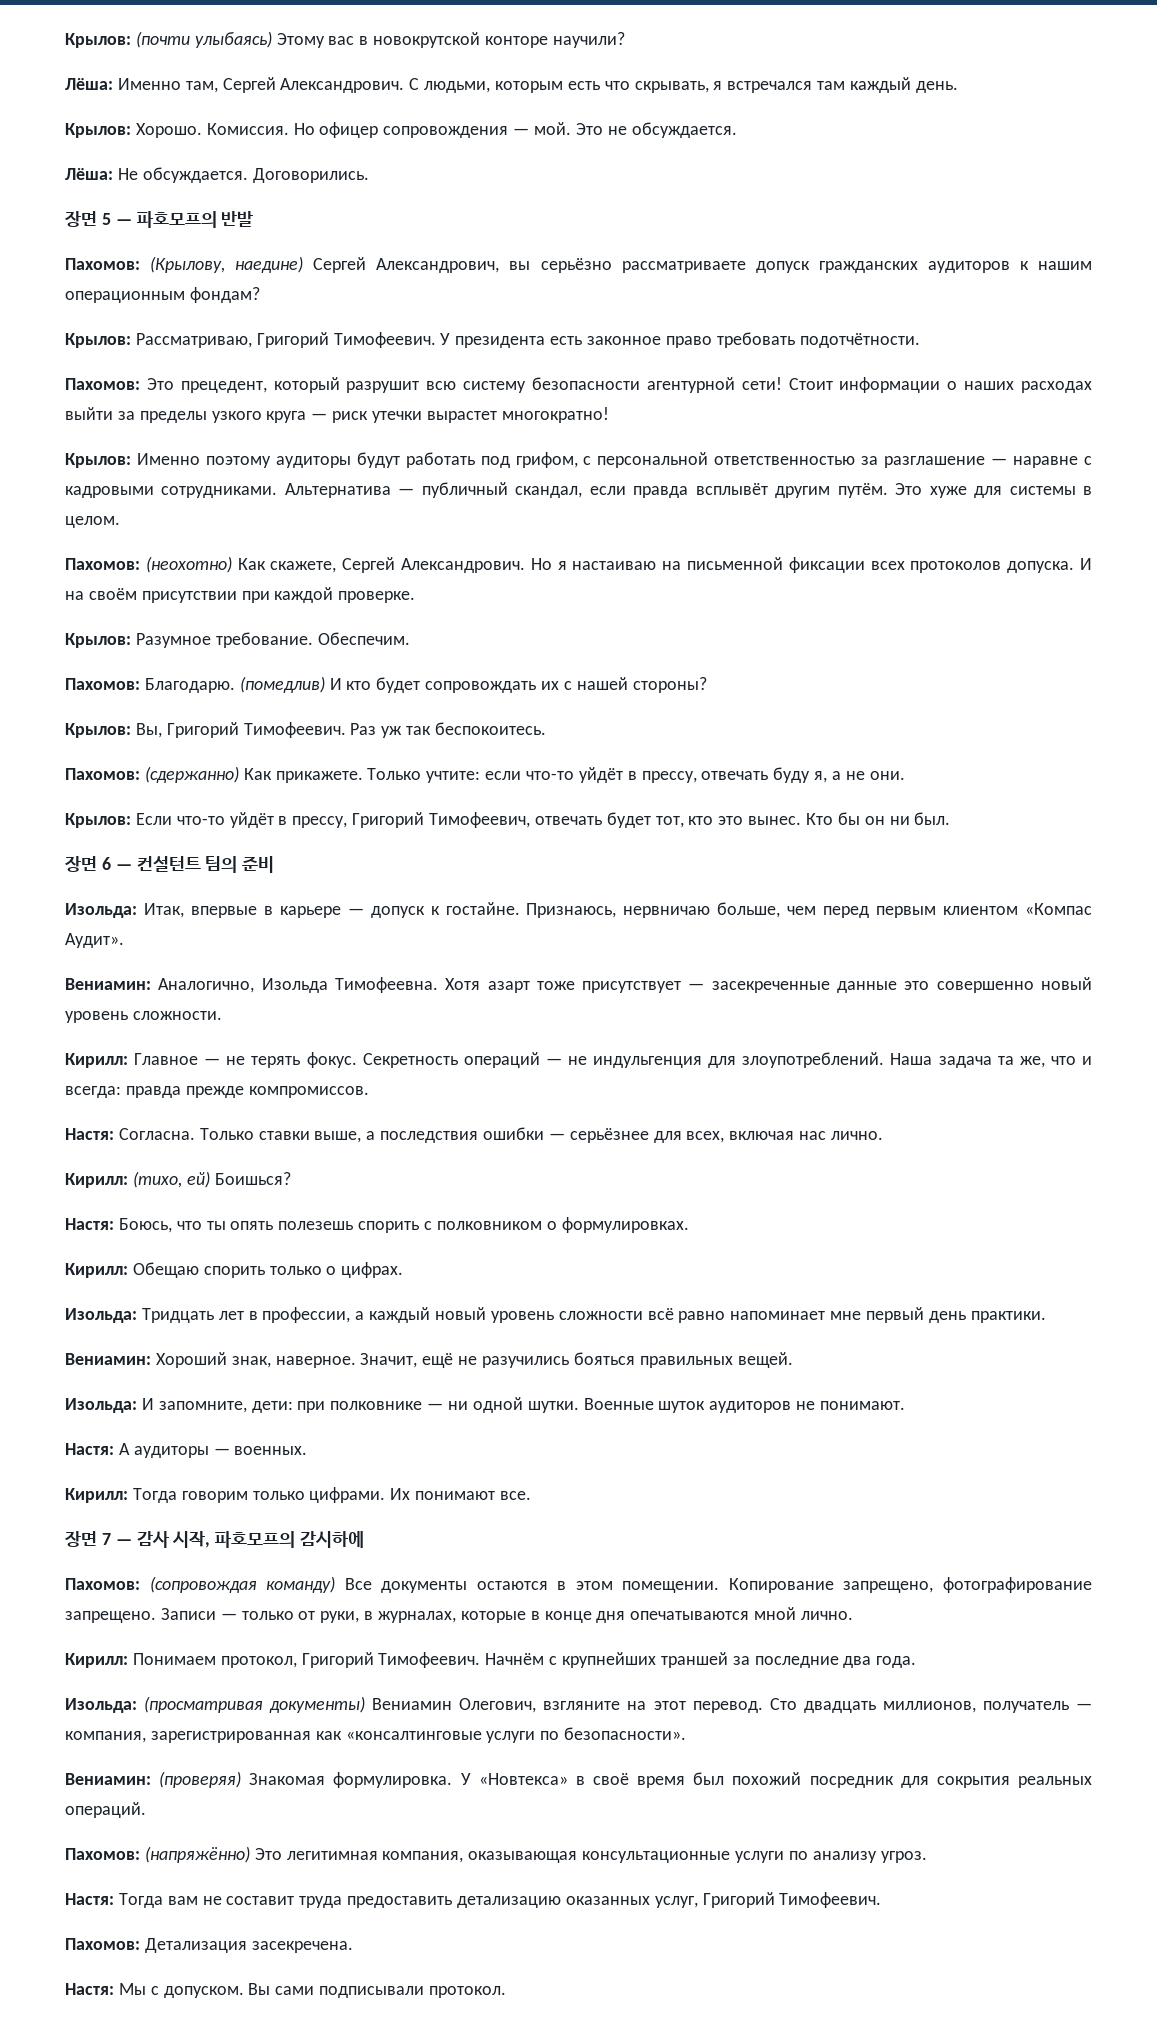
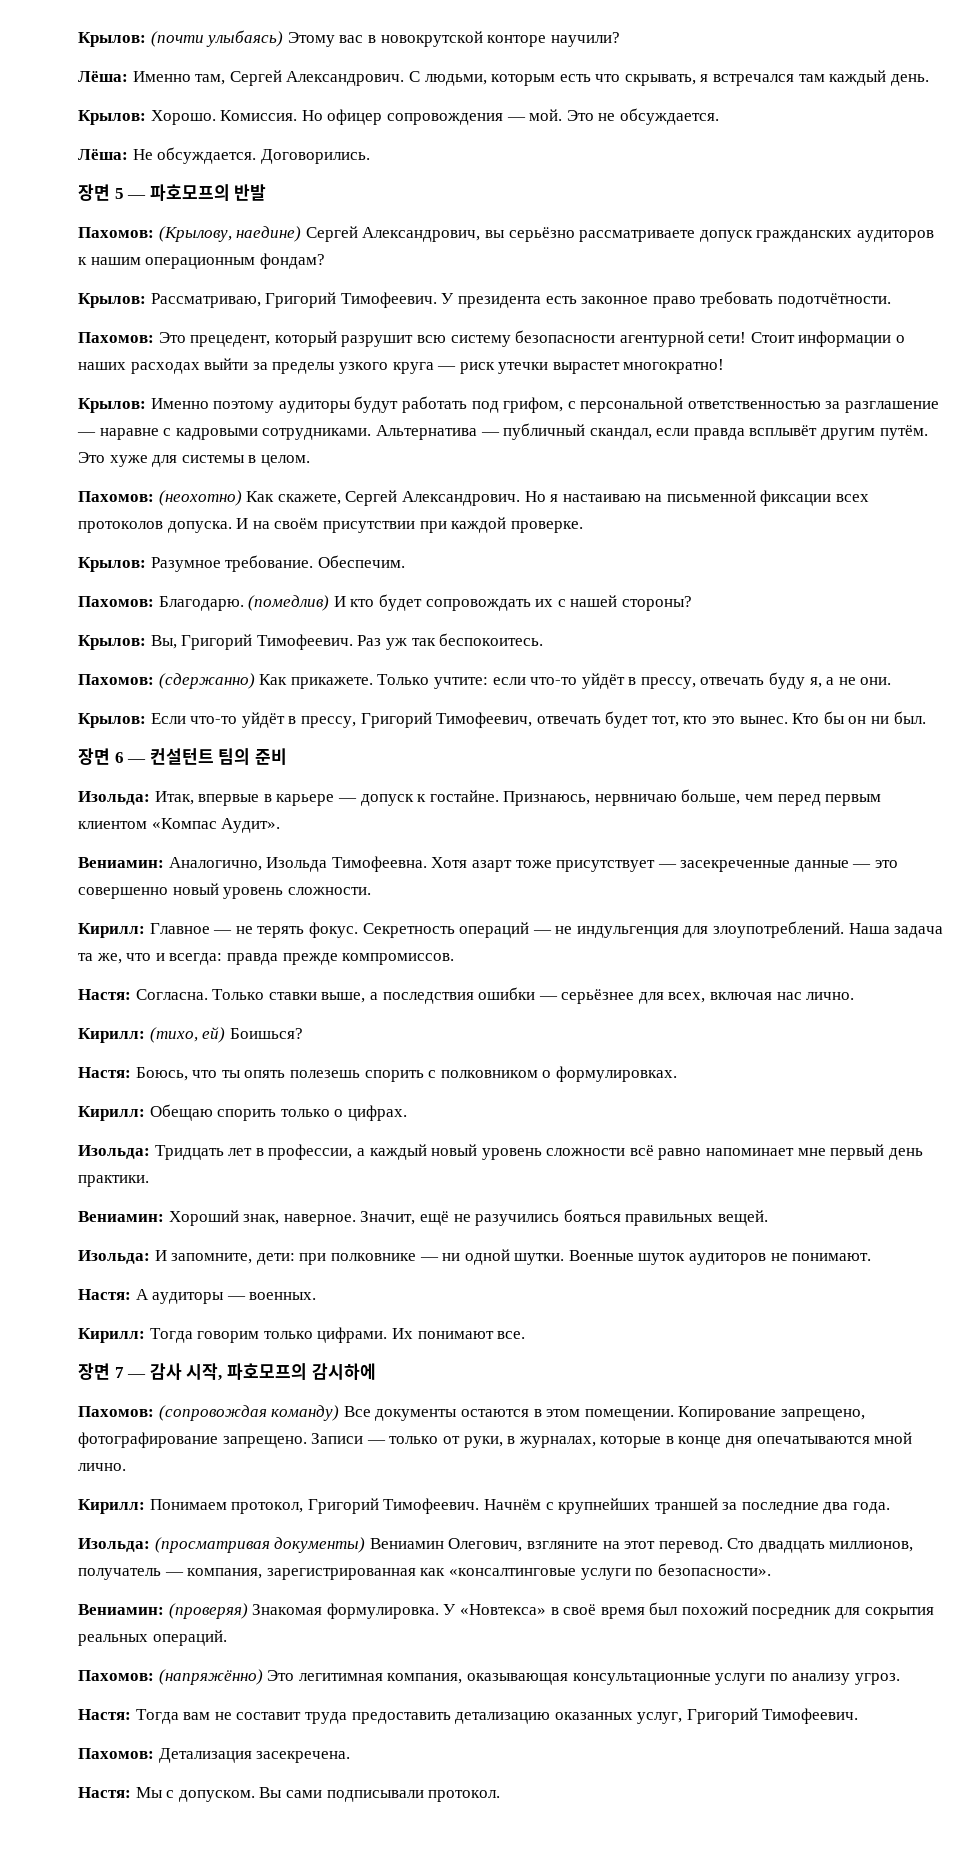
(898, 987) none -> [852,864,872,868] —

